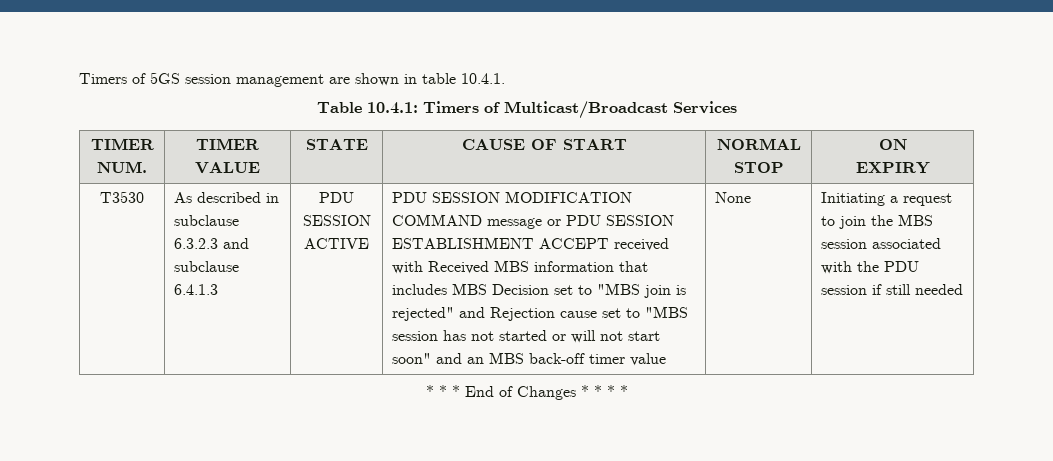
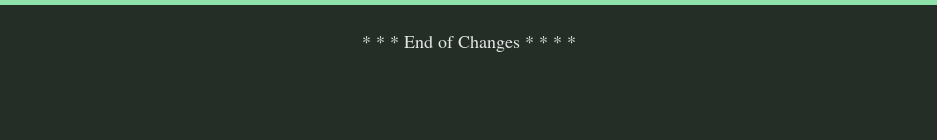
[79,72,505,87] [316,101,737,119] [90,138,154,150] [97,161,147,173] [196,138,259,150] [195,162,260,174] [305,139,368,150] [461,139,627,150] [716,138,801,150] [733,162,784,173] [878,139,907,150] [855,162,930,174] [100,191,144,203] [173,192,279,203] [173,215,239,226] [173,238,249,249] [173,261,239,272] [173,284,218,295] [319,192,354,203] [302,215,371,226] [304,238,369,249] [391,191,632,203] [391,214,674,229] [391,237,669,251] [391,260,648,274] [391,283,686,298] [391,306,688,321] [391,330,660,343] [391,352,666,366] [714,192,751,203] [820,192,952,206] [820,214,933,229] [820,238,941,249] [820,261,919,274] [820,284,963,295] Timers of 5GS session management are shown in table 10.4.1. // Table 10.4.1: Timers of Multicast/Broadcast Services // TIMER NUM. | TIMER VALUE | STATE | CAUSE OF START | NORMAL STOP | ON // EXPIRY // T3530 | As described in subclause 6.3.2.3 and subclause 6.4.1.3 | PDU SESSION ACTIVE | PDU SESSION MODIFICATION COMMAND message or PDU SESSION ESTABLISHMENT ACCEPT received with Received MBS information that includes MBS Decision set to "MBS join is rejected" and Rejection cause set to "MBS session has not started or will not start soon" and an MBS back-off timer value | None | Initiating a request to join the MBS session associated with the PDU session if still needed // -> (361, 42) none

